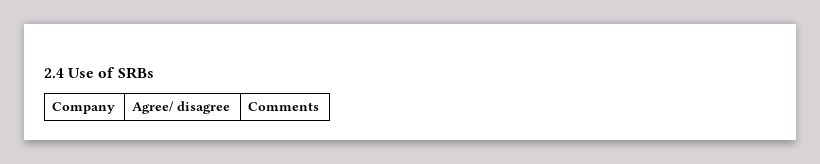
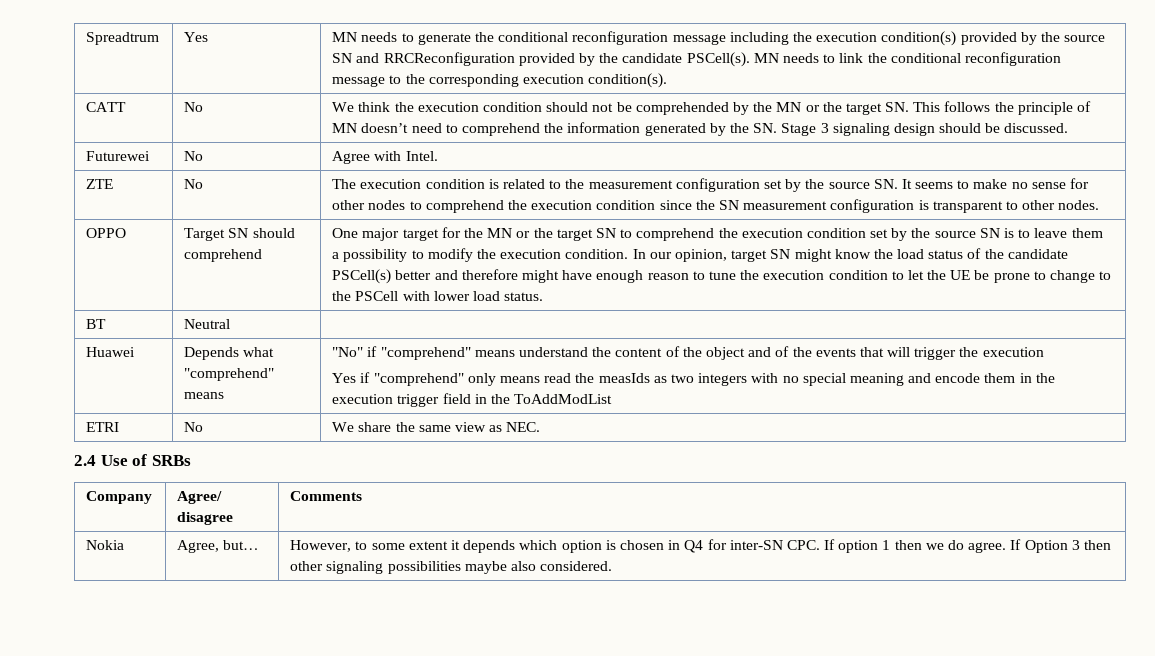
(44, 73) none -> [86,32,160,45] [184,32,209,42] [332,31,1106,46] [332,52,1061,67] [332,73,668,88] [86,102,127,112] [184,102,204,112] [332,101,1092,115] [332,122,1069,136] [86,151,151,161] [184,151,204,161] [332,151,438,164] [86,179,114,189] [184,179,204,189] [332,178,1090,192] [332,199,1100,213] [86,228,127,238] [184,228,295,241] [184,249,263,262] [332,227,1103,241] [332,248,1068,262] [332,269,1112,284] [332,291,544,301] [86,319,107,329] [184,319,231,329] [86,347,136,357] [184,347,275,360] [184,368,275,381] [184,392,225,399] [332,346,1044,360] [332,372,1055,386] [332,393,613,407] [86,422,120,432] [184,422,204,432] [332,422,541,432] Spreadtrum | Yes | MN needs to generate the conditional reconfiguration message including the execution condition(s) provided by the source SN and RRCReconfiguration provided by the candidate PSCell(s). MN needs to link the conditional reconfiguration message to the corresponding execution condition(s). // CATT | No | We think the execution condition should not be comprehended by the MN or the target SN. This follows the principle of MN doesn’t need to comprehend the information generated by the SN. Stage 3 signaling design should be discussed. // Futurewei | No | Agree with Intel. // ZTE | No | The execution condition is related to the measurement configuration set by the source SN. It seems to make no sense for other nodes to comprehend the execution condition since the SN measurement configuration is transparent to other nodes. // OPPO | Target SN should comprehend | One major target for the MN or the target SN to comprehend the execution condition set by the source SN is to leave them a possibility to modify the execution condition. In our opinion, target SN might know the load status of the candidate PSCell(s) better and therefore might have enough reason to tune the execution condition to let the UE be prone to change to the PSCell with lower load status. // BT | Neutral | // Huawei | Depends what "comprehend" means | "No" if "comprehend" means understand the content of the object and of the events that will trigger the execution // Yes if "comprehend" only means read the measIds as two integers with no special meaning and encode them in the execution trigger field in the ToAddModList // ETRI | No | We share the same view as NEC. //
(320, 106) none -> [86,540,125,550] [177,540,260,553] [290,539,1111,553] [290,561,613,574] // Nokia | Agree, but… | However, to some extent it depends which option is chosen in Q4 for inter-SN CPC. If option 1 then we do agree. If Option 3 then other signaling possibilities maybe also considered.

